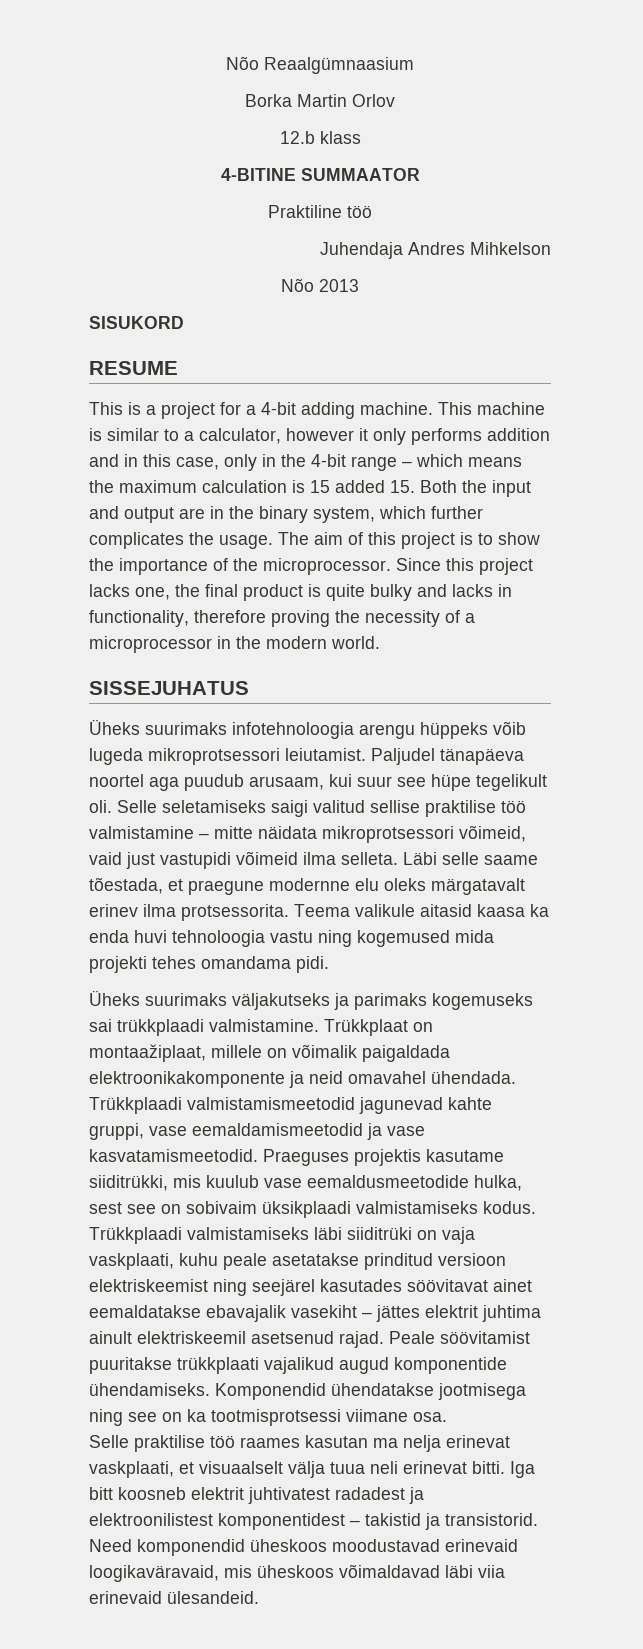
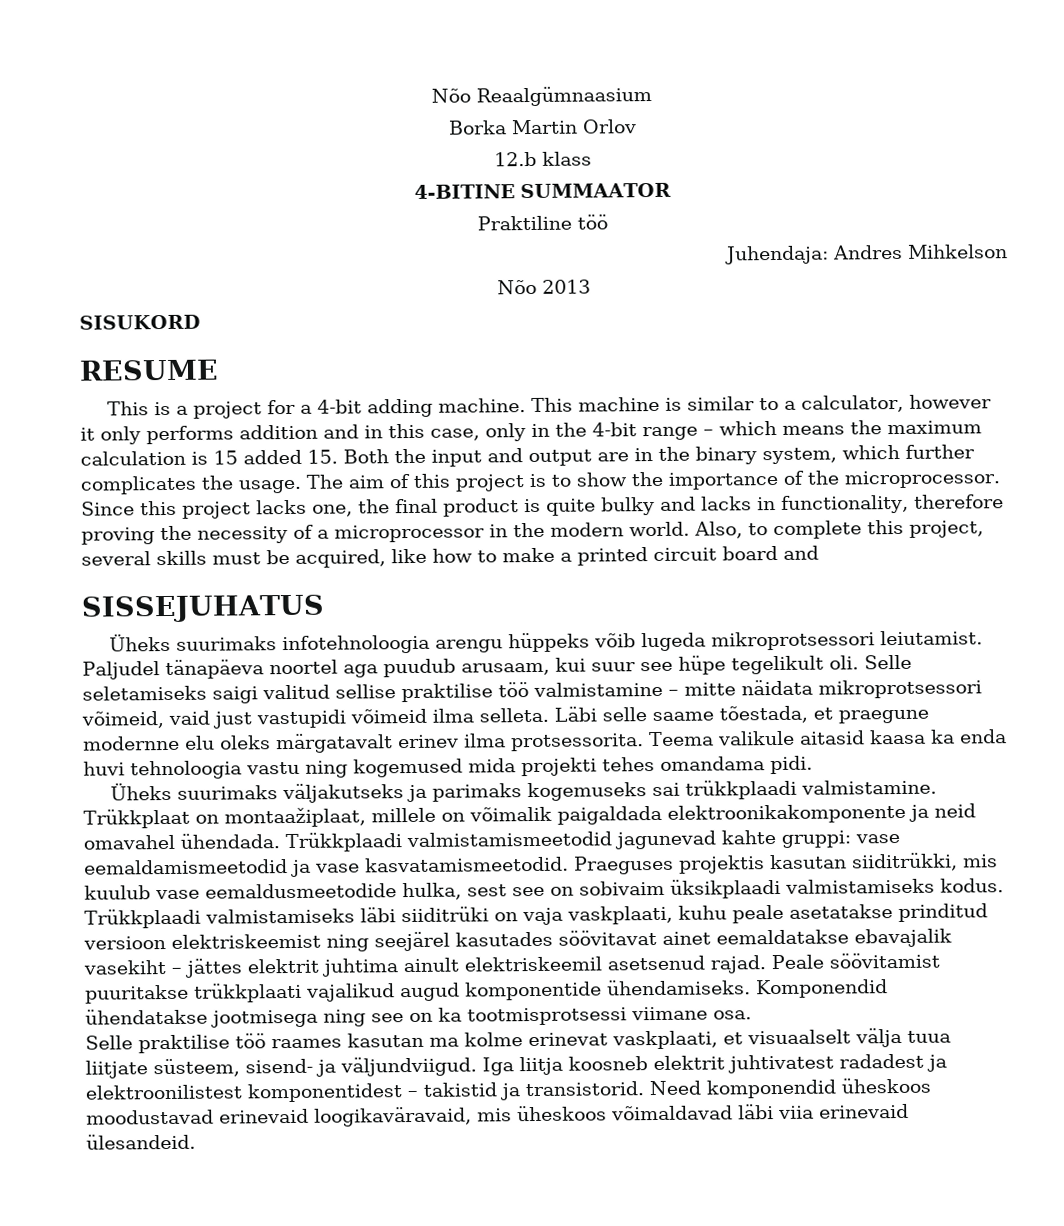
[320,242,403,259] Juhendaja -> [724,245,829,265] Juhendaja:
(380, 642) none -> [694,519,984,540] [81,545,819,568] Also, to complete this project, several skills must be acquired, like how to make a printed circuit board and
[89,1123,144,1140] gruppi, -> [781,830,851,848] gruppi:
[426,1149,504,1162] kasutame -> [769,854,847,870] kasutan
[403,1435,441,1452] nelja -> [464,1032,523,1047] kolme
[370,1461,535,1478] [89,1487,113,1500] neli erinevat bitti. Iga bitt -> [85,1056,563,1079] liitjate süsteem, sisend- ja väljundviigud. Iga liitja

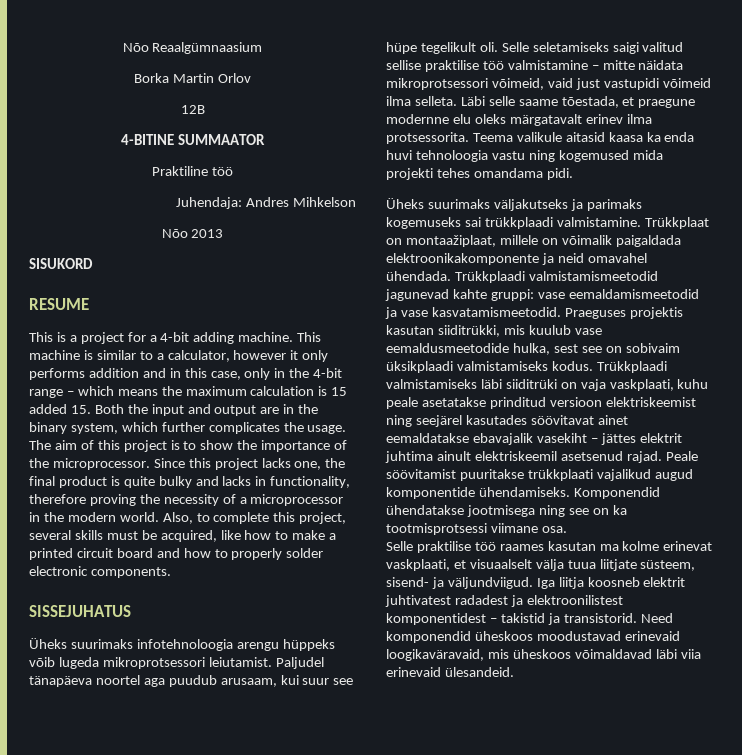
[493,151,592,167] 12.b klass -> [180,105,205,114] 12B
(819, 552) none -> [183,548,324,560] [29,566,171,578] how to properly solder electronic components.

